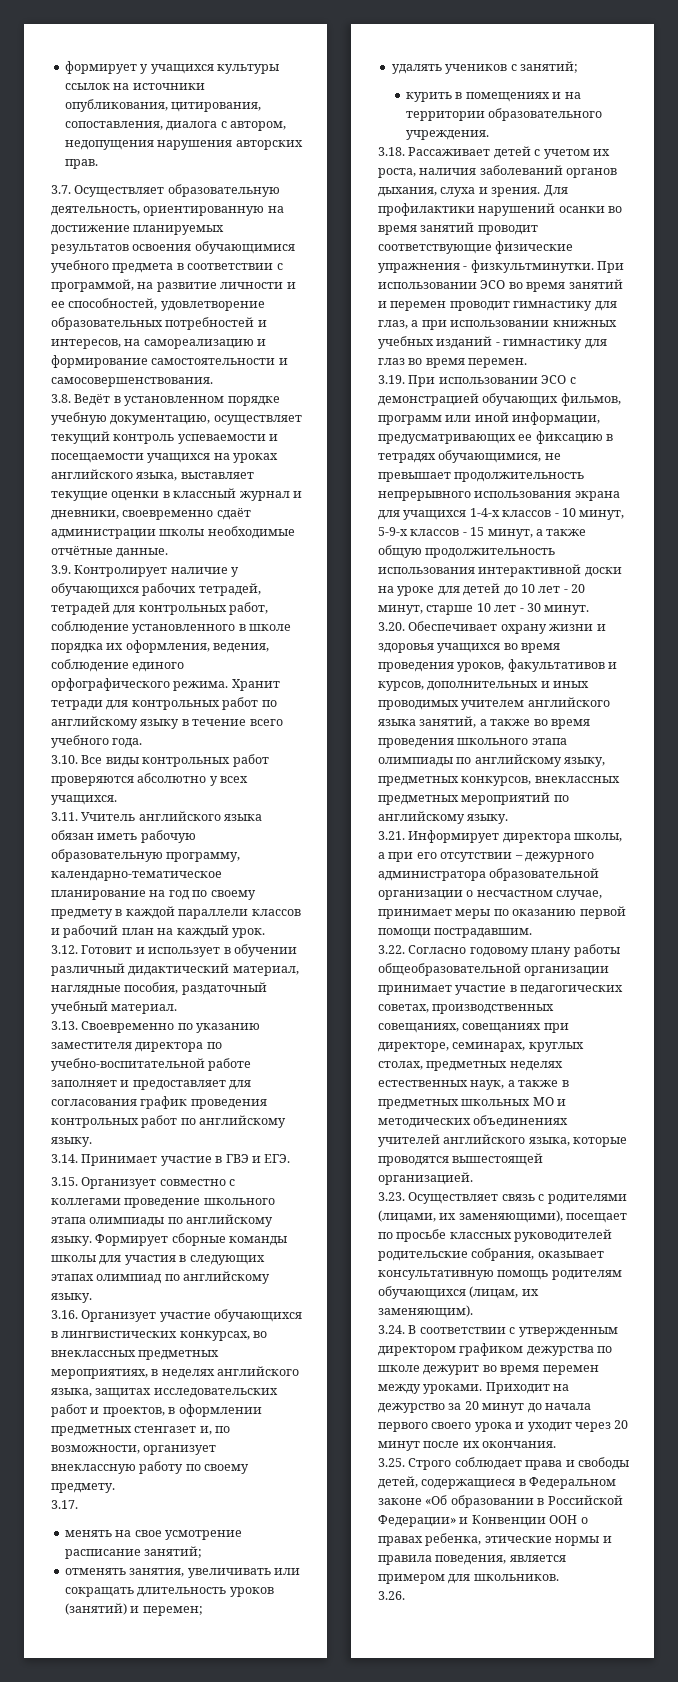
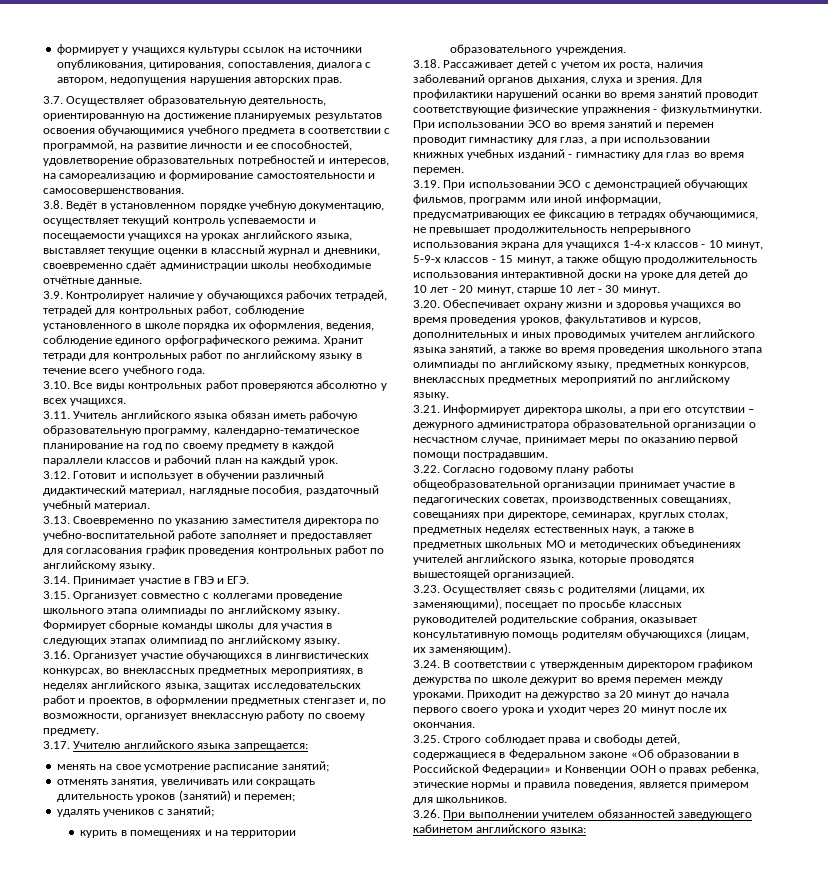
(78, 1504) none -> [73,740,308,751] Учителю английского языка запрещается:
(405, 1595) none -> [443,809,752,820] [413,824,586,833] При выполнении учителем обязанностей заведующего кабинетом английского языка:

